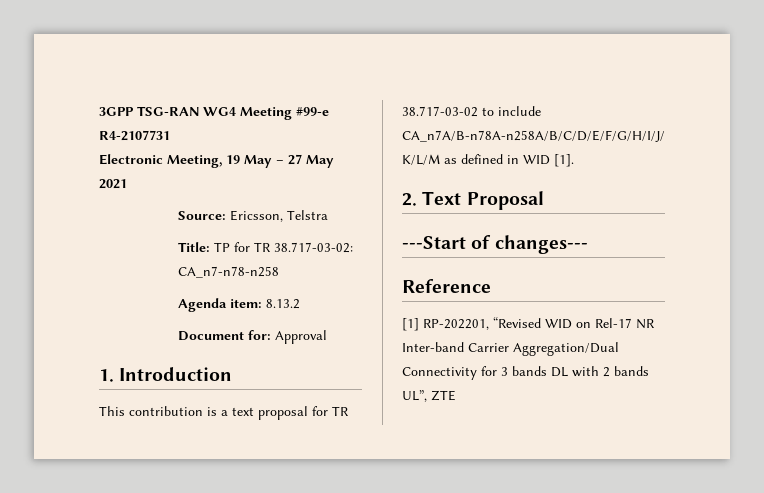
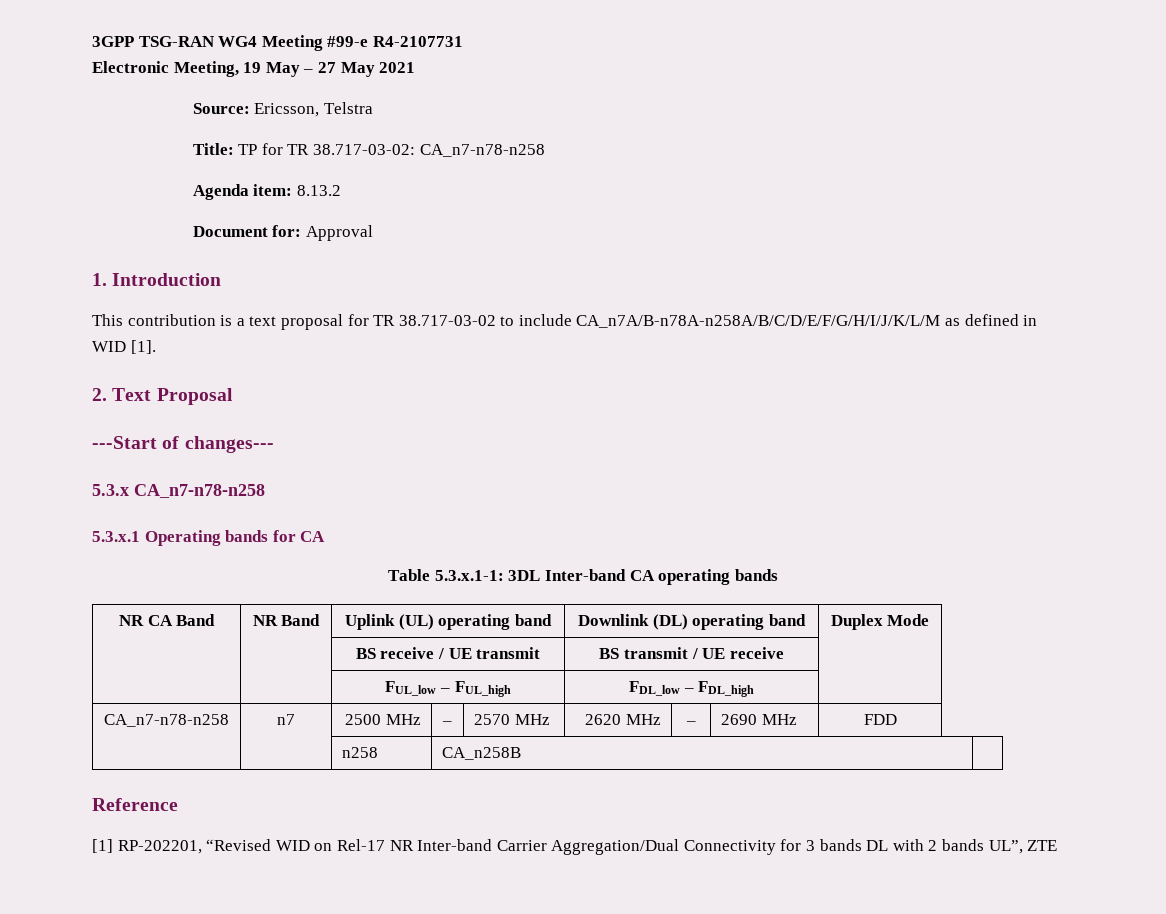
(588, 244) none -> [92,484,265,498] [92,530,326,546] [388,569,778,585] [118,614,216,626] [252,614,321,626] [345,614,552,630] [578,614,806,630] [830,614,930,630] [355,647,541,659] [599,647,784,659] [385,681,511,697] [628,681,755,697] [104,714,229,727] [277,714,295,725] [345,714,421,725] [442,721,452,725] [474,714,550,725] [585,714,661,725] [685,721,696,725] [721,714,797,725] [863,714,897,725] [342,747,379,758] [442,747,522,760] // 5.3.x CA_n7-n78-n258 // 5.3.x.1 Operating bands for CA // Table 5.3.x.1-1: 3DL Inter-band CA operating bands // NR CA Band | NR Band | Uplink (UL) operating band | Downlink (DL) operating band | Duplex Mode // | | BS receive / UE transmit | BS transmit / UE receive | // | | FUL_low – FUL_high | FDL_low – FDL_high | // CA_n7-n78-n258 | n7 | 2500 MHz | – | 2570 MHz | 2620 MHz | – | 2690 MHz | FDD // | | n258 | CA_n258B |

